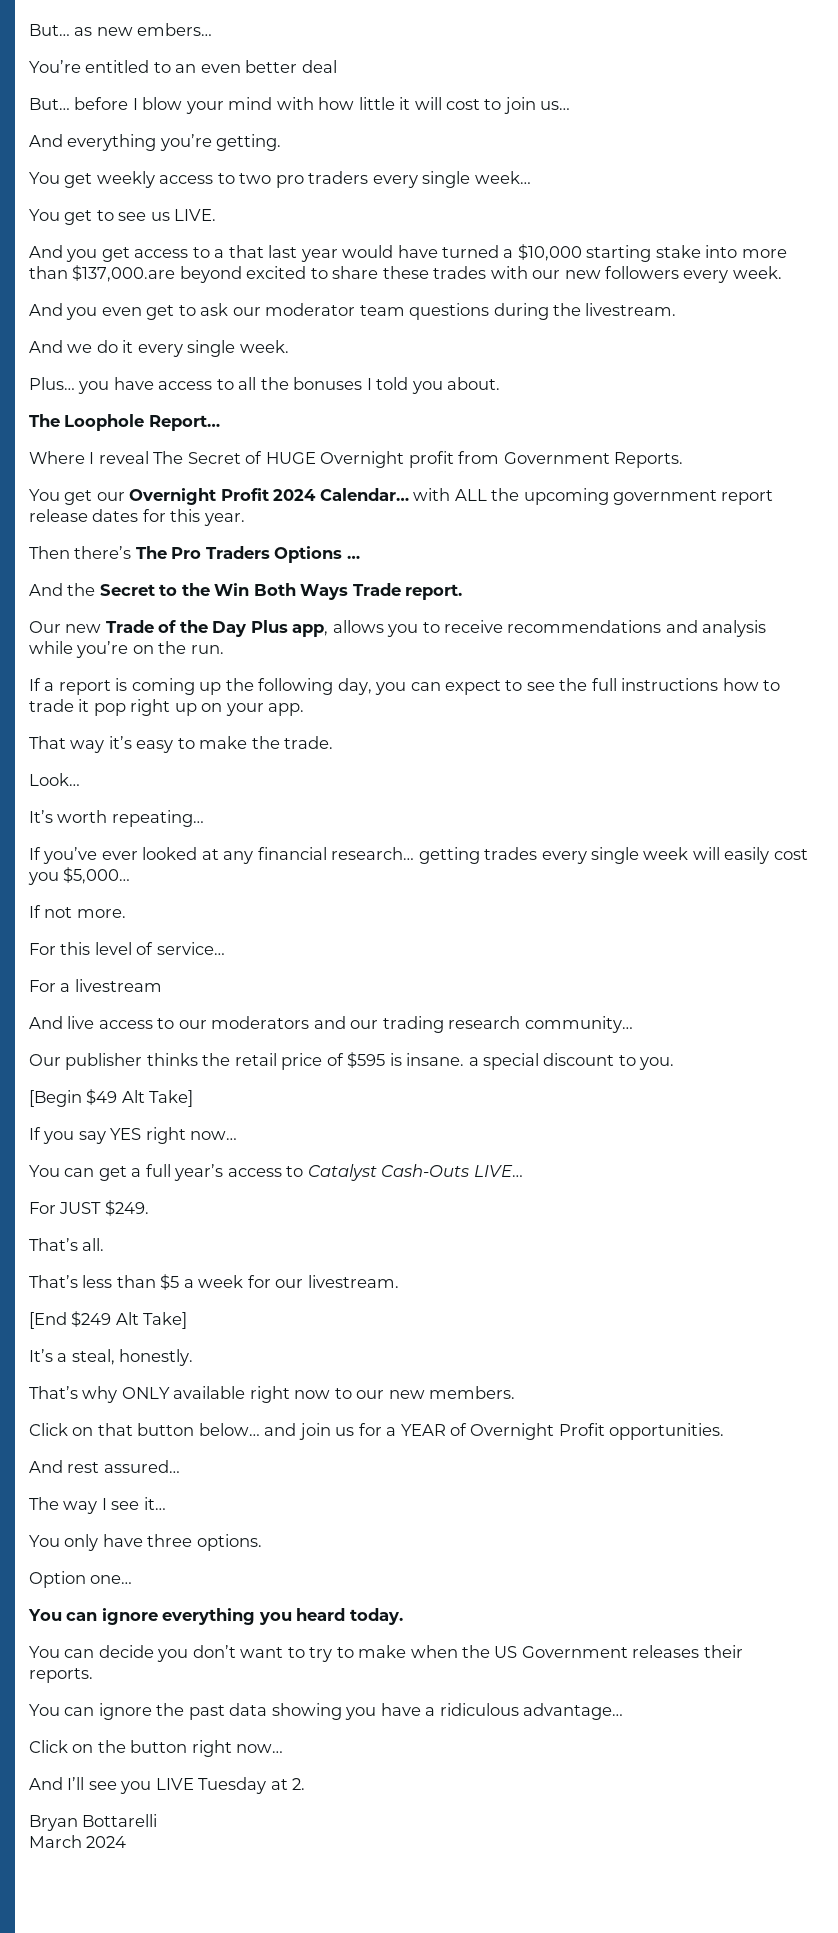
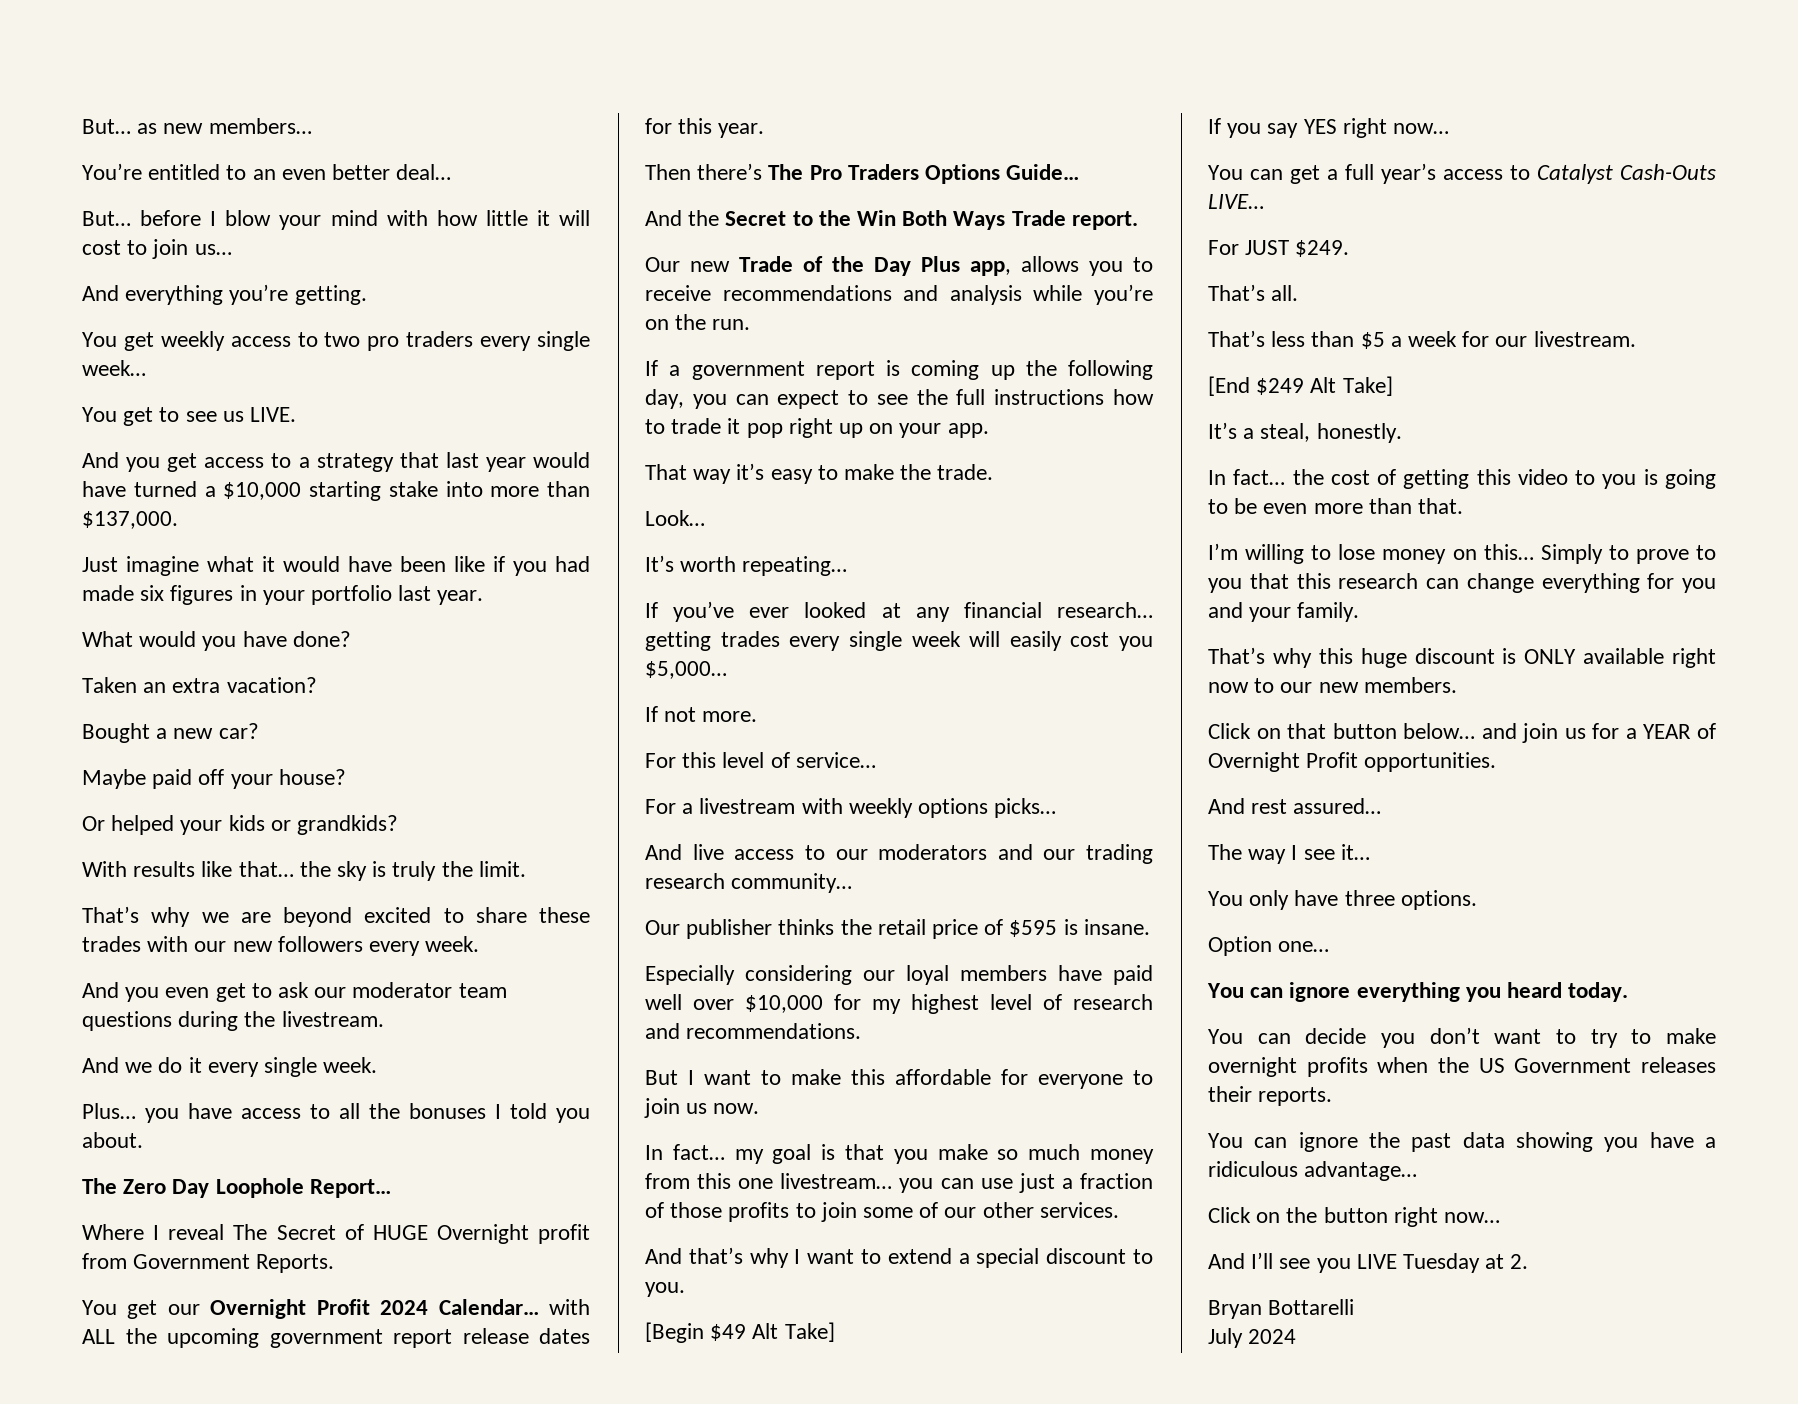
[137,23,213,36] embers… -> [208,118,312,134] members…
[301,60,337,73] deal -> [396,164,452,180] deal…
(225, 253) none -> [316,453,394,472] strategy
[72,265,176,282] $137,000.are -> [82,511,178,529] [82,556,590,576] [82,585,484,605] [82,631,351,651] [82,677,317,693] [82,723,259,743] [82,769,346,789] [82,815,399,835] [82,861,526,881] [82,906,271,927] $137,000. // Just imagine what it would have been like if you had made six figures in your portfolio last year. // What would you have done? // Taken an extra vacation? // Bought a new car? // Maybe paid off your house? // Or helped your kids or grandkids? // With results like that… the sky is truly the limit. // That’s why we are
(60, 420) none -> [123,1179,210,1198] Zero Day
[346,555,360,559] … -> [1006,164,1080,180] Guide…
(55, 686) none -> [691,361,805,380] government
(162, 985) none -> [801,798,1057,818] with weekly options picks…
(465, 1059) none -> [645,965,1153,985] [645,994,1153,1014] [645,1023,862,1039] [645,1069,1153,1089] [644,1098,760,1118] [645,1144,1154,1164] [645,1173,1153,1193] [645,1202,1119,1222] [645,1247,952,1268] // Especially considering our loyal members have paid well over $10,000 for my highest level of research and recommendations. // But I want to make this affordable for everyone to join us now. // In fact… my goal is that you make so much money from this one livestream… you can use just a fraction of those profits to join some of our other services. // And that’s why I want to extend
[29,1386,118,1403] That’s why -> [1208,469,1716,489] [1208,498,1464,514] [1208,543,1716,564] [1208,573,1716,593] [1208,602,1360,622] [1208,647,1517,668] In fact… the cost of getting this video to you is going to be even more than that. // I’m willing to lose money on this… Simply to prove to you that this research can change everything for you and your family. // That’s why this huge discount is
(407, 1651) none -> [1208,1057,1368,1077] overnight profits
[29,1835,82,1848] March -> [1208,1328,1243,1348] July

